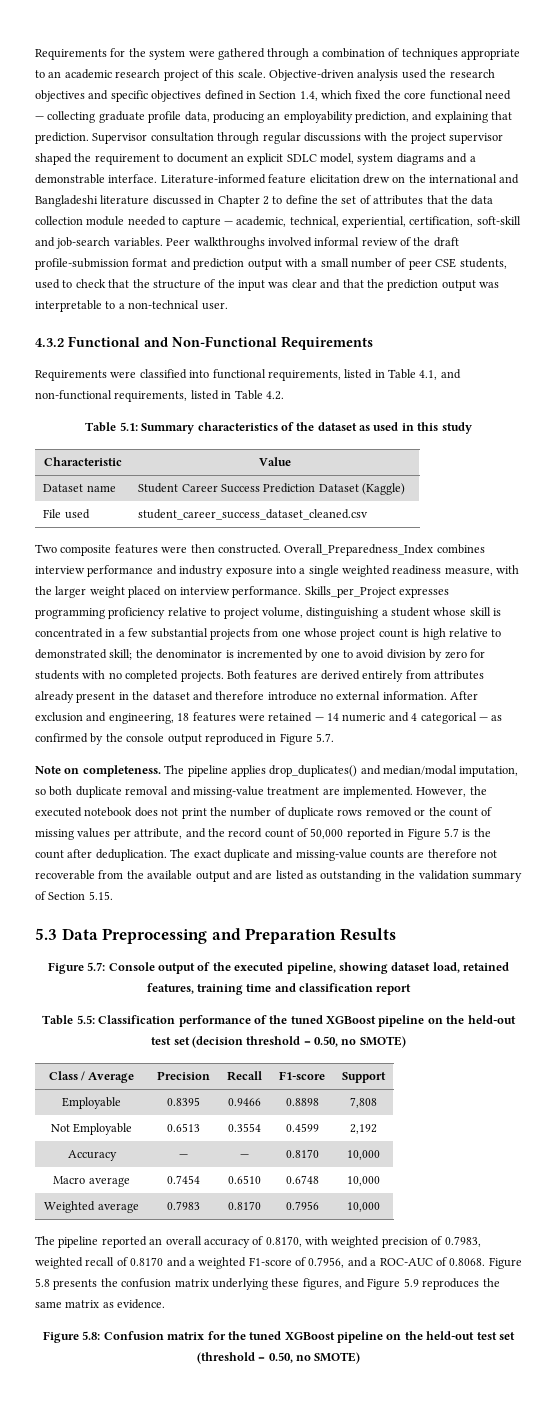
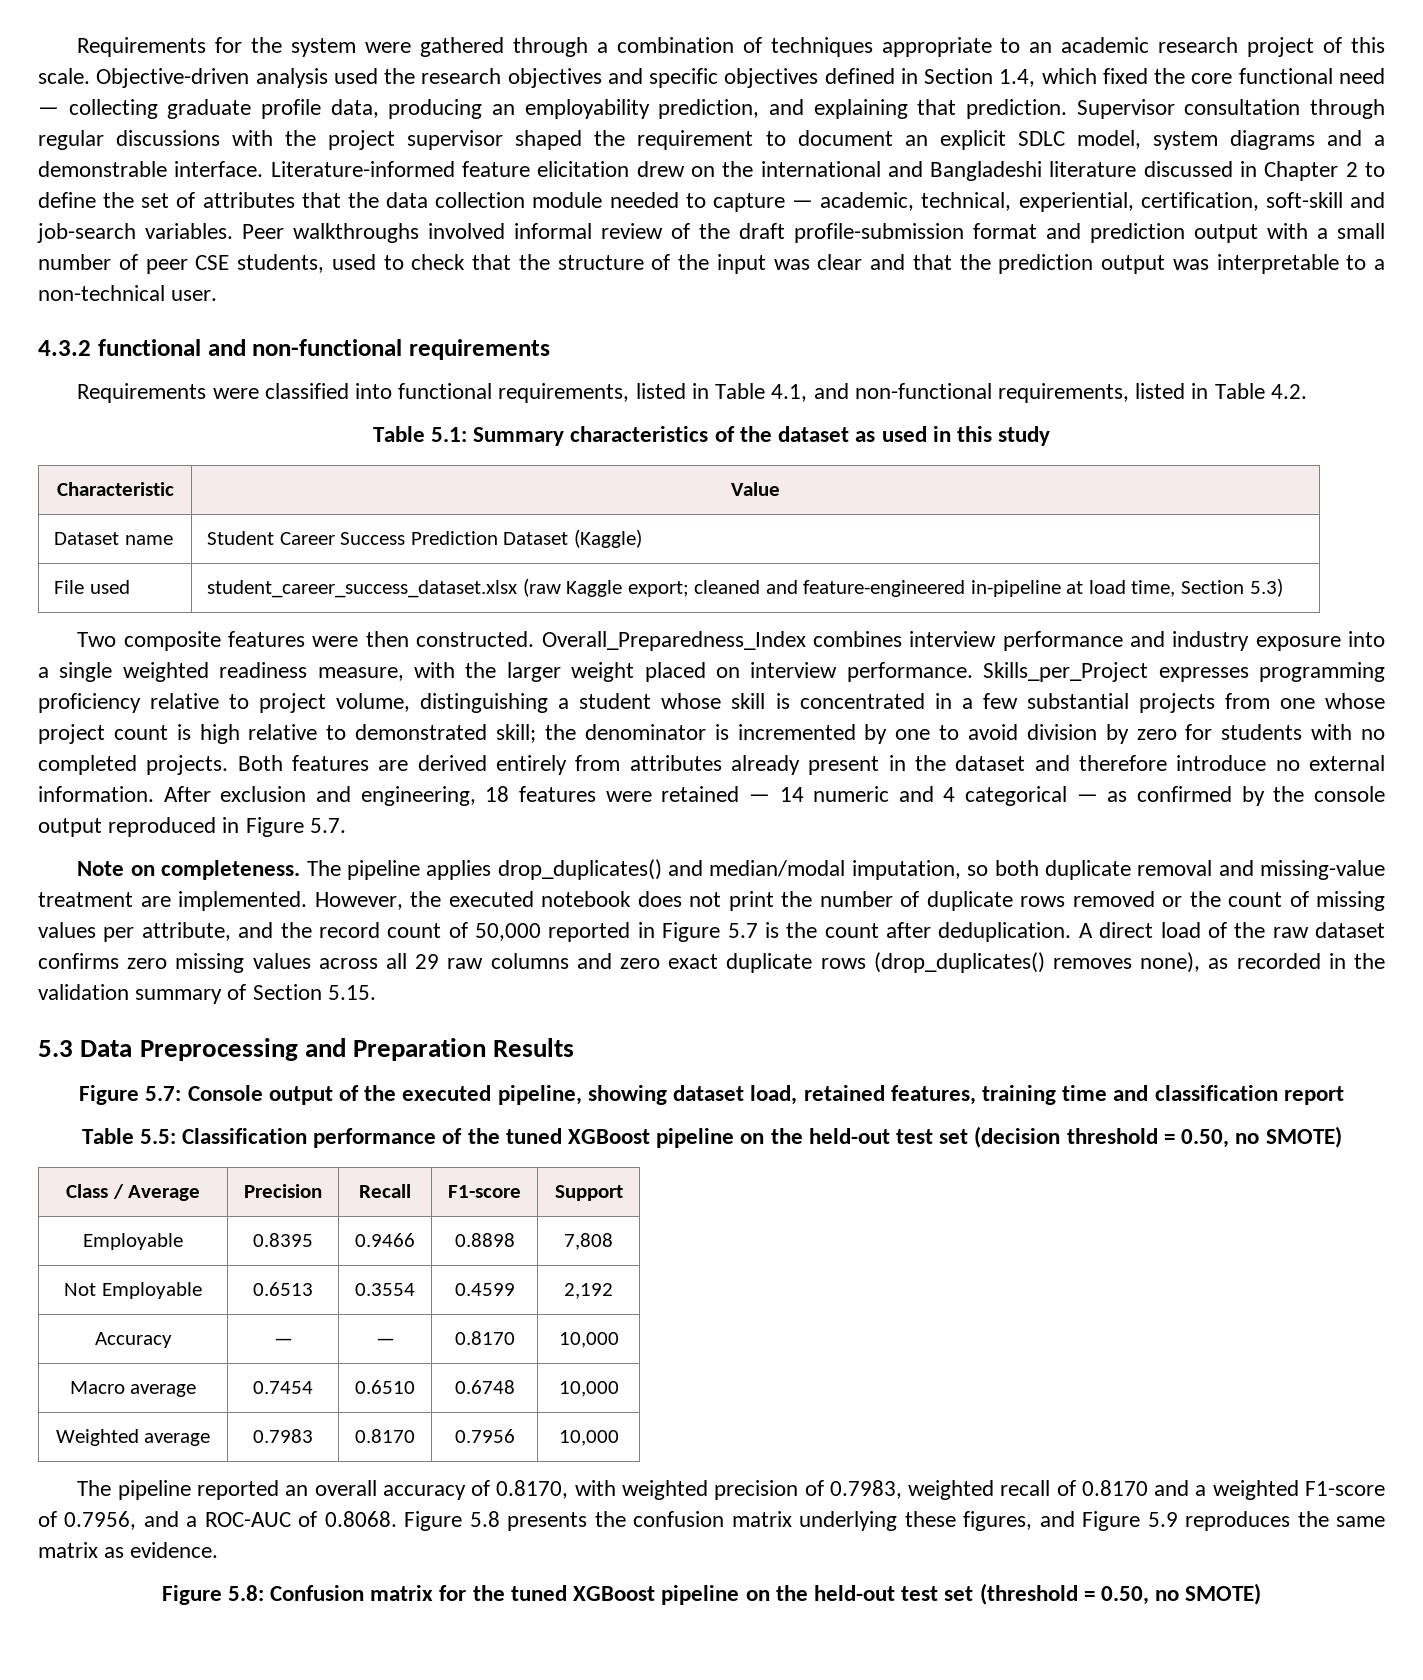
[68,336,373,350] Functional and Non-Functional Requirements -> [97,339,550,360] functional and non-functional requirements
[138,509,369,520] student_career_success_dataset_cleaned.csv -> [207,578,1283,598] student_career_success_dataset.xlsx (raw Kaggle export; cleaned and feature-engineered in-pipeline at load time, Section 5.3)
[170,849,498,861] [35,870,382,882] The exact duplicate and missing-value counts are therefore not recoverable from the available output and are listed as outstanding -> [1078,922,1385,938] [38,952,1321,973] A direct load of the raw dataset confirms zero missing values across all 29 raw columns and zero exact duplicate rows (drop_duplicates() removes none), as recorded

